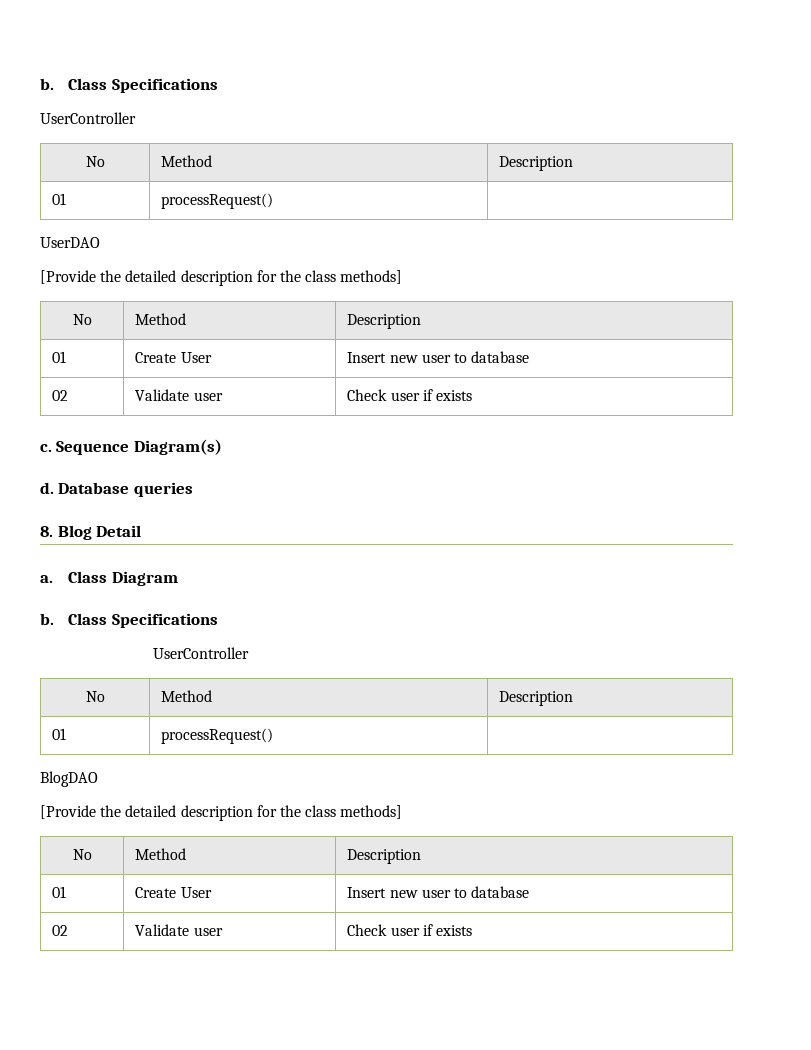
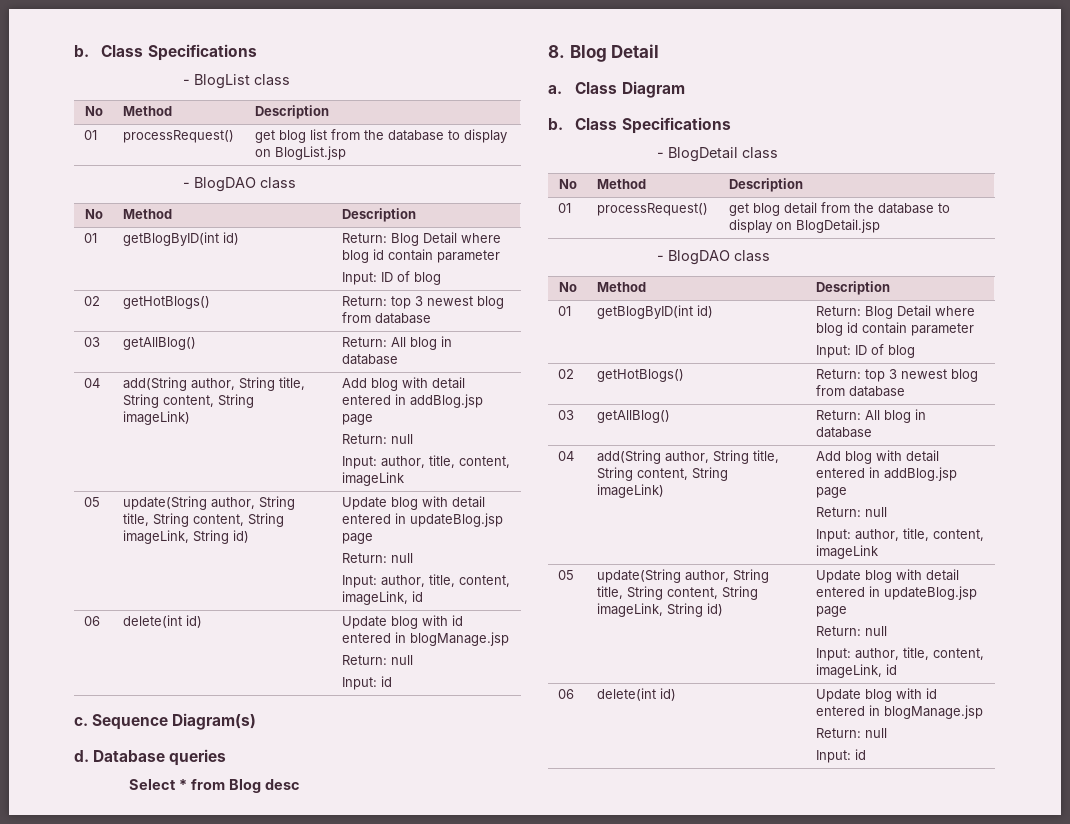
[40,78,218,93] [40,112,136,124] [85,156,105,167] [161,155,213,167] [499,156,574,171] [52,193,67,205] [161,193,274,209] [40,237,100,248] [40,270,403,286] [72,314,92,325] [135,313,187,325] [347,314,422,329] [52,351,67,363] [135,352,212,363] [347,351,530,363] [52,390,69,401] [135,389,223,401] [347,389,472,401] b. Class Specifications // UserController // No | Method | Description // 01 | processRequest() | // UserDAO // [Provide the detailed description for the class methods] // No | Method | Description // 01 | Create User | Insert new user to database // 02 | Validate user | Check user if exists -> [74,44,257,61] [183,74,291,89] [85,106,103,116] [123,106,173,116] [255,105,330,119] [84,130,98,140] [123,130,235,143] [255,129,508,143] [255,146,347,160] [183,177,297,192] [85,209,103,219] [123,209,173,219] [342,208,417,222] [84,233,98,243] [123,232,240,246] [342,232,502,246] [342,249,501,263] [342,271,442,285] [84,296,101,306] [123,296,211,309] [342,296,505,309] [342,312,432,324] [84,337,101,347] [123,337,197,350] [342,336,453,350] [342,354,399,365] [84,378,101,388] [123,377,306,391] [123,394,255,408] [123,411,191,425] [342,377,466,391] [342,394,484,408] [342,414,374,425] [342,434,414,444] [342,455,511,469] [342,472,405,486] [84,497,101,507] [123,496,296,510] [123,513,285,527] [123,530,250,544] [342,496,486,510] [342,513,504,527] [342,533,374,544] [342,553,414,563] [342,574,511,588] [342,591,424,605] [84,616,101,626] [123,615,203,628] [342,615,464,629] [342,632,510,646] [342,655,414,665] [342,676,393,690] b. Class Specifications // - BlogList class // No | Method | Description // 01 | processRequest() | get blog list from the database to display on BlogList.jsp // - BlogDAO class // No | Method | Description // 01 | getBlogByID(int id) | Return: Blog Detail where blog id contain parameter // Input: ID of blog // 02 | getHotBlogs() | Return: top 3 newest blog from database // 03 | getAllBlog() | Return: All blog in database // 04 | add(String author, String title, String content, String imageLink) | Add blog with detail entered in addBlog.jsp page // Return: null // Input: author, title, content, imageLink // 05 | update(String author, String title, String content, String imageLink, String id) | Update blog with detail entered in updateBlog.jsp page // Return: null // Input: author, title, content, imageLink, id // 06 | delete(int id) | Update blog with id entered in blogManage.jsp // Return: null // Input: id
(193, 489) none -> [128,779,300,793] // Select * from Blog desc
[152,647,249,659] [85,691,105,702] [161,690,213,702] [499,691,574,706] [52,728,67,740] [161,728,274,744] [40,771,98,787] [40,805,403,821] [72,849,92,860] [135,848,187,860] [347,849,422,864] [52,886,67,898] [135,887,212,898] [347,886,530,898] [52,925,69,936] [135,924,223,936] [347,924,472,936] UserController // No | Method | Description // 01 | processRequest() | // BlogDAO // [Provide the detailed description for the class methods] // No | Method | Description // 01 | Create User | Insert new user to database // 02 | Validate user | Check user if exists -> [657,147,779,162] [559,179,577,189] [597,179,647,189] [729,178,804,192] [558,203,572,213] [597,203,709,216] [729,202,951,216] [729,219,881,233] [657,250,771,265] [559,282,577,292] [597,282,647,292] [816,281,891,295] [558,306,572,316] [597,305,714,319] [816,305,976,319] [816,322,975,336] [816,344,916,358] [558,369,575,379] [597,369,685,382] [816,369,979,382] [816,385,906,397] [558,410,575,420] [597,410,671,423] [816,409,927,423] [816,427,873,438] [558,451,575,461] [597,450,780,464] [597,467,729,481] [597,484,665,498] [816,450,940,464] [816,467,958,481] [816,487,848,498] [816,507,888,517] [816,528,985,542] [816,545,879,559] [558,570,575,580] [597,569,770,583] [597,586,759,600] [597,603,724,617] [816,569,960,583] [816,586,978,600] [816,606,848,617] [816,626,888,636] [816,647,985,661] [816,664,898,678] [558,689,575,699] [597,688,677,701] [816,688,938,702] [816,705,984,719] [816,728,888,738] [816,749,867,763] - BlogDetail class // No | Method | Description // 01 | processRequest() | get blog detail from the database to display on BlogDetail.jsp // - BlogDAO class // No | Method | Description // 01 | getBlogByID(int id) | Return: Blog Detail where blog id contain parameter // Input: ID of blog // 02 | getHotBlogs() | Return: top 3 newest blog from database // 03 | getAllBlog() | Return: All blog in database // 04 | add(String author, String title, String content, String imageLink) | Add blog with detail entered in addBlog.jsp page // Return: null // Input: author, title, content, imageLink // 05 | update(String author, String title, String content, String imageLink, String id) | Update blog with detail entered in updateBlog.jsp page // Return: null // Input: author, title, content, imageLink, id // 06 | delete(int id) | Update blog with id entered in blogManage.jsp // Return: null // Input: id

